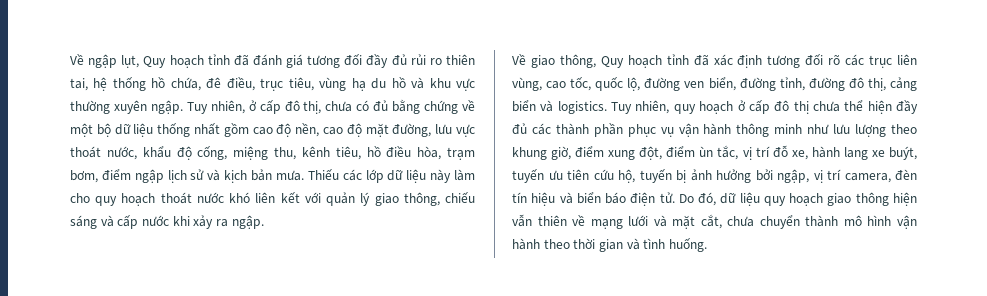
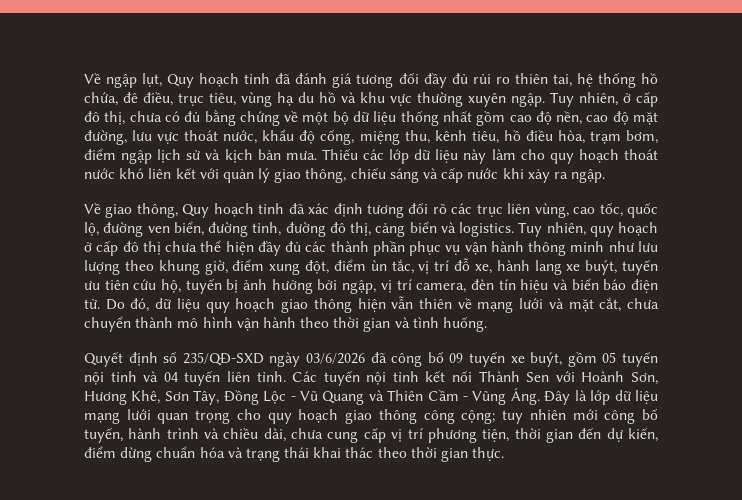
(707, 245) none -> [84,351,659,367] [84,370,658,386] [84,388,659,405] [84,408,658,424] [84,427,659,443] [84,446,505,462] // Quyết định số 235/QĐ-SXD ngày 03/6/2026 đã công bố 09 tuyến xe buýt, gồm 05 tuyến nội tỉnh và 04 tuyến liên tỉnh. Các tuyến nội tỉnh kết nối Thành Sen với Hoành Sơn, Hương Khê, Sơn Tây, Đồng Lộc - Vũ Quang và Thiên Cầm - Vũng Áng. Đây là lớp dữ liệu mạng lưới quan trọng cho quy hoạch giao thông công cộng; tuy nhiên mới công bố tuyến, hành trình và chiều dài, chưa cung cấp vị trí phương tiện, thời gian đến dự kiến, điểm dừng chuẩn hóa và trạng thái khai thác theo thời gian thực.

